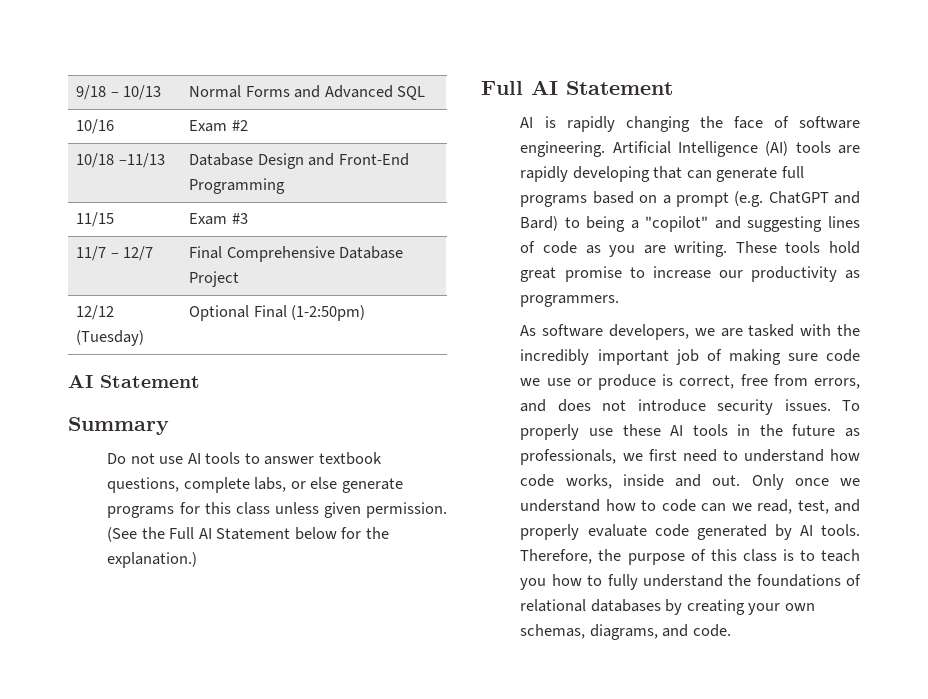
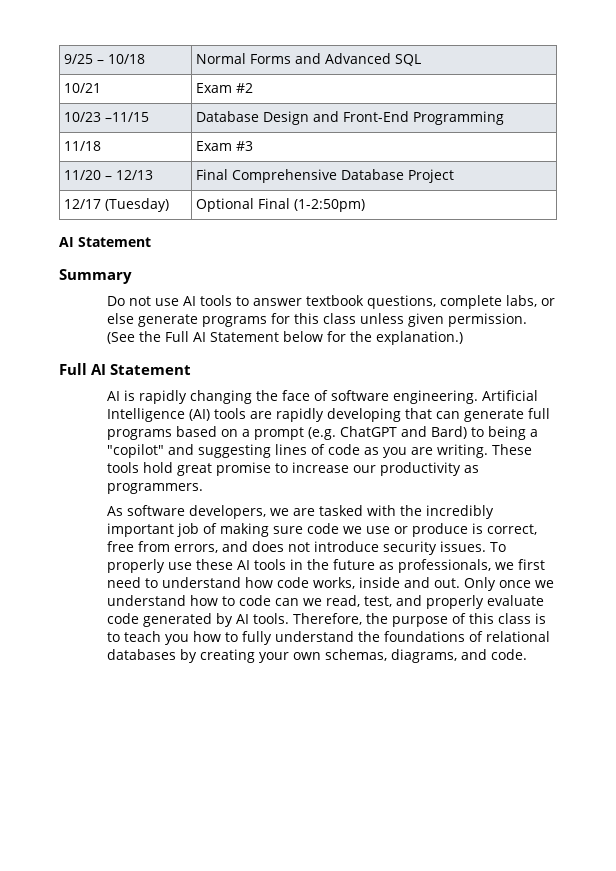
[76,85,162,100] 9/18 – 10/13 -> [64,54,146,64] 9/25 – 10/18
[76,119,115,134] 10/16 -> [64,83,102,93] 10/21
[76,153,165,168] 10/18 –11/13 -> [64,112,150,122] 10/23 –11/15
[76,212,115,227] 11/15 -> [64,141,102,151] 11/18
[76,246,154,261] 11/7 – 12/7 -> [64,170,154,180] 11/20 – 12/13
[76,305,115,320] 12/12 -> [64,199,102,209] 12/17

